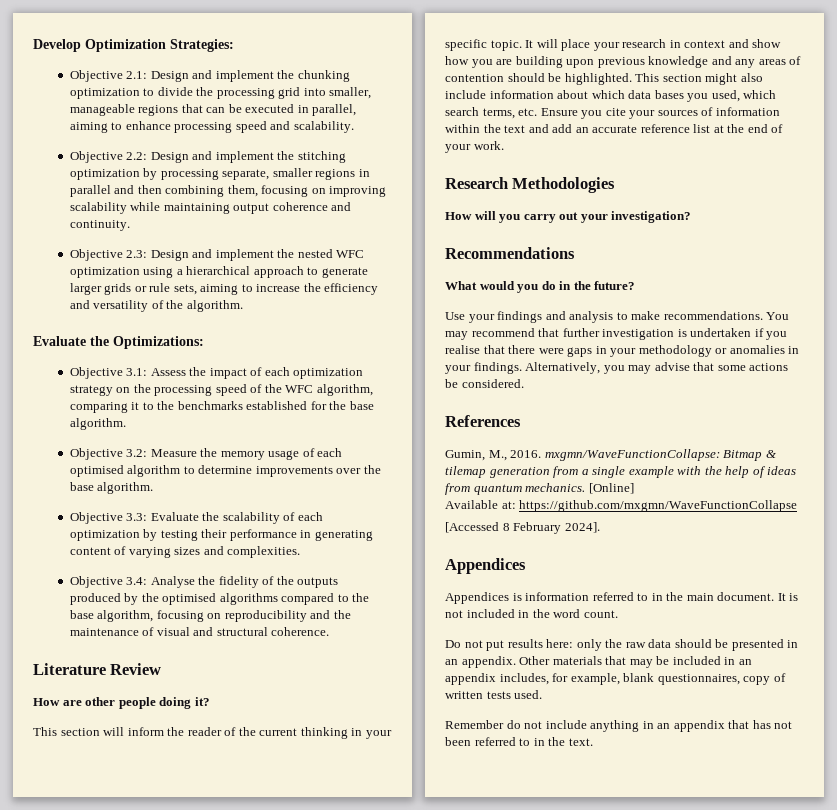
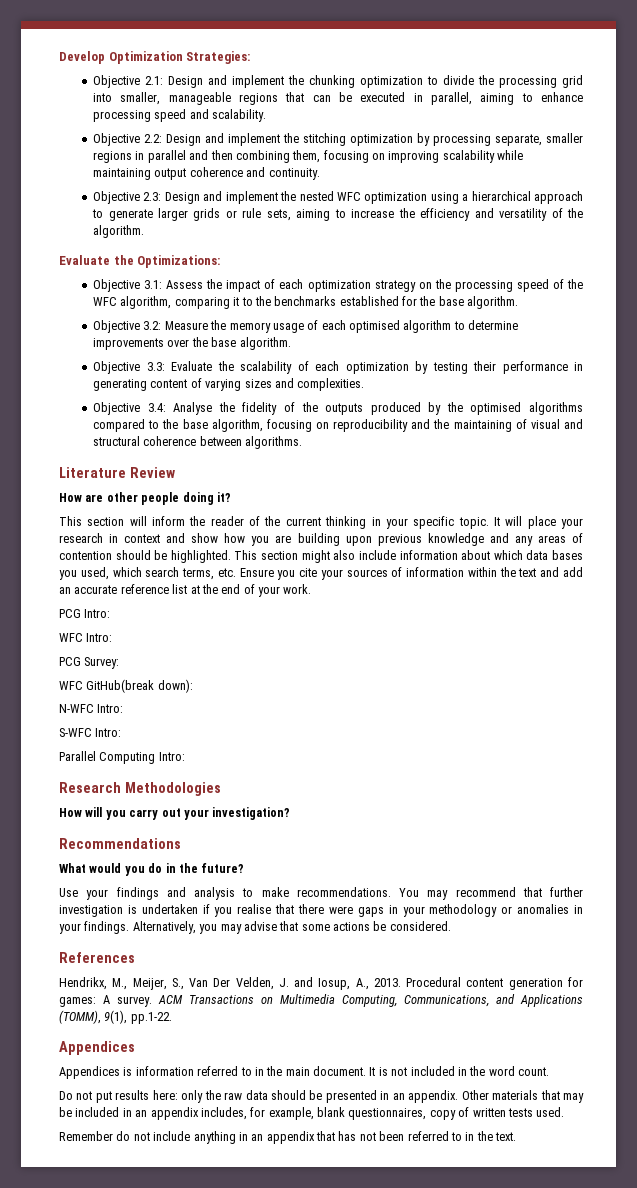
[69,628,139,636] maintenance -> [453,420,512,432] maintaining
[271,627,330,636] coherence. -> [143,436,303,449] coherence between algorithms.
(504, 145) none -> [59,609,111,618] [59,633,113,642] [59,657,120,669] [59,679,193,693] [59,704,124,713] [59,728,122,737] [59,751,185,764] // PCG Intro: // WFC Intro: // PCG Survey: // WFC GitHub(break down): // N-WFC Intro: // S-WFC Intro: // Parallel Computing Intro:
[445,449,777,461] [445,466,797,478] [445,483,634,495] [445,500,798,512] [445,522,600,534] Gumin, M., 2016. mxgmn/WaveFunctionCollapse: Bitmap & tilemap generation from a single example with the help of ideas from quantum mechanics. [Online] // Available at: https://github.com/mxgmn/WaveFunctionCollapse // [Accessed 8 February 2024]. -> [59,977,583,990] [59,994,583,1007] [59,1010,172,1024] Hendrikx, M., Meijer, S., Van Der Velden, J. and Iosup, A., 2013. Procedural content generation for games: A survey. ACM Transactions on Multimedia Computing, Communications, and Applications (TOMM), 9(1), pp.1-22.

